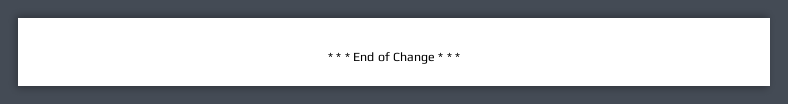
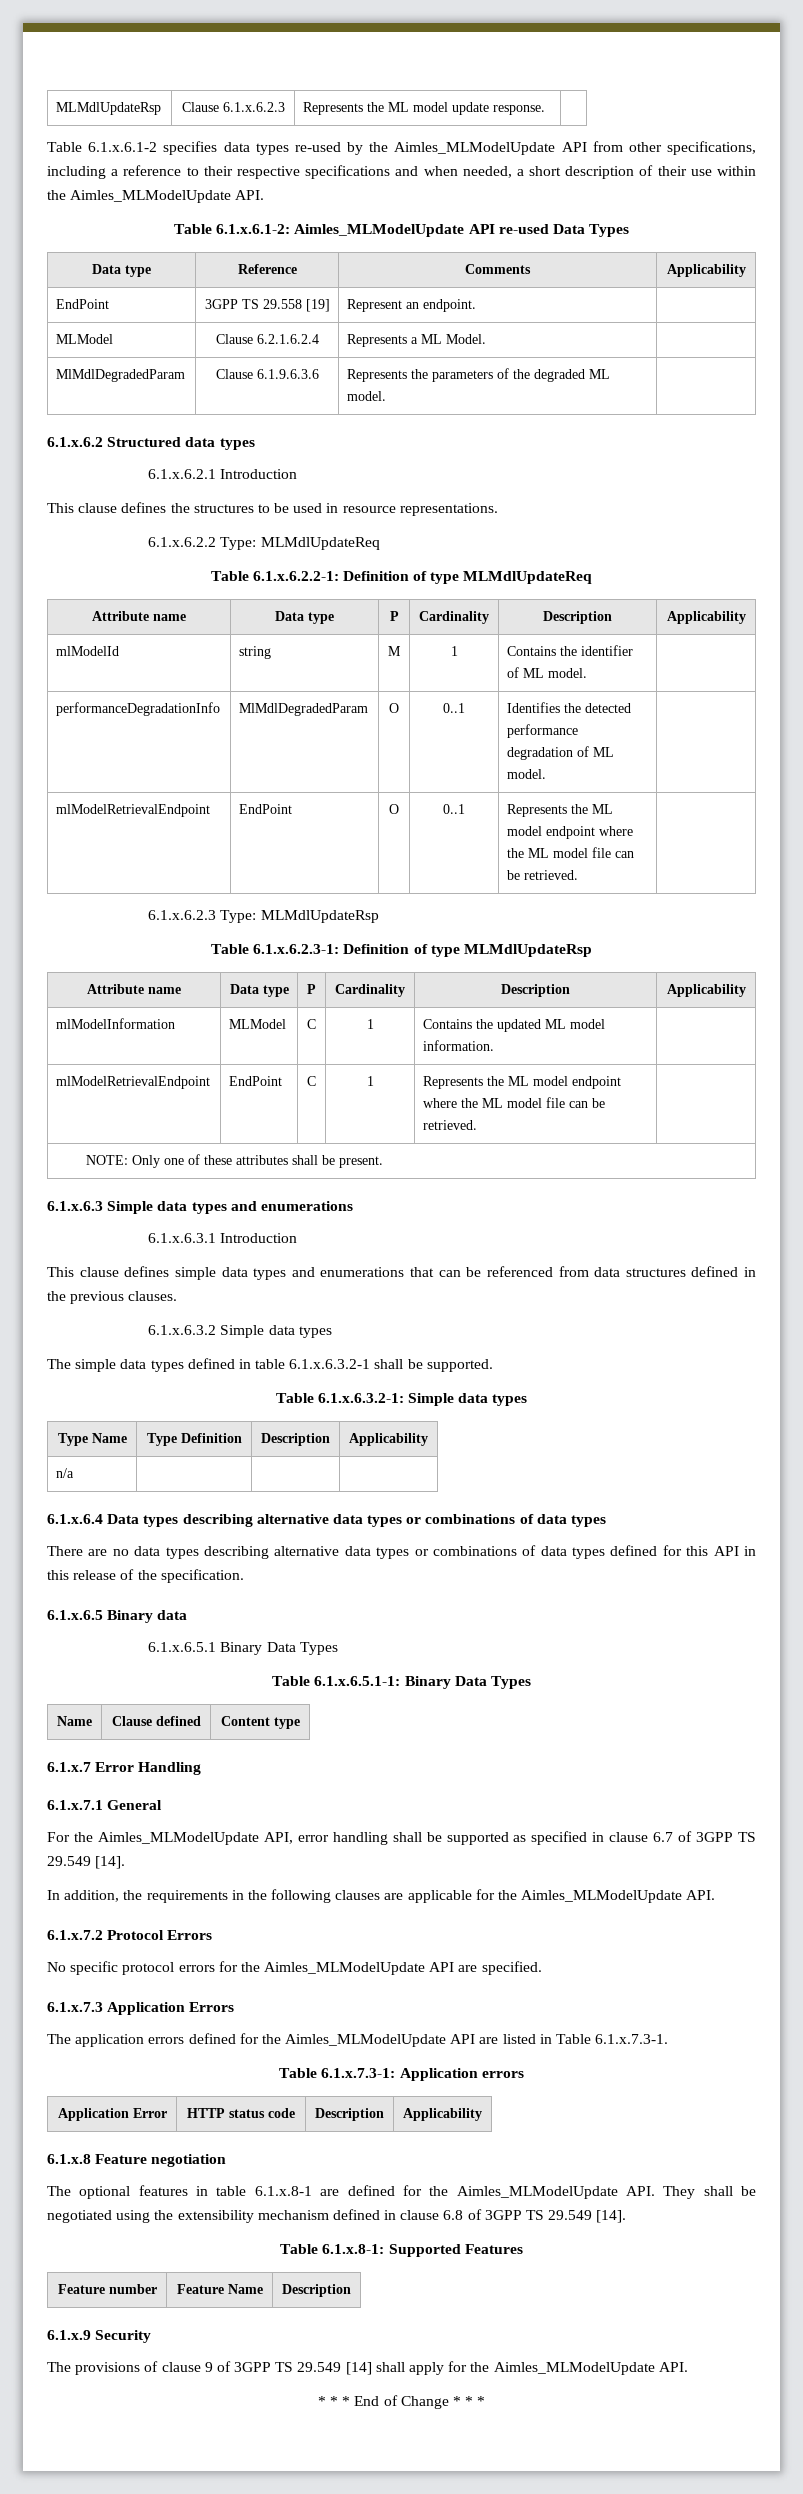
(328, 56) none -> [56,102,162,115] [181,102,285,112] [303,102,546,115] [47,141,756,155] [47,165,756,179] [47,190,265,203] [173,224,630,237] [92,264,151,277] [237,264,297,274] [465,264,531,274] [666,264,746,277] [56,299,110,309] [204,299,330,312] [347,299,477,312] [56,334,114,344] [215,334,319,344] [347,334,487,347] [56,369,186,382] [215,369,319,379] [347,368,611,382] [347,391,387,401] [47,437,255,450] [148,469,298,479] [47,502,498,516] [148,537,380,550] [210,571,593,584] [92,611,186,621] [275,611,334,624] [389,611,399,621] [419,611,489,624] [543,611,612,624] [666,611,746,624] [56,646,120,656] [239,646,272,659] [388,646,401,656] [450,646,458,656] [507,645,634,656] [507,667,588,678] [56,702,221,716] [239,703,369,716] [389,703,399,713] [443,703,465,713] [507,702,632,713] [507,724,579,738] [507,746,615,760] [507,769,547,779] [56,804,211,817] [239,804,293,814] [389,804,399,814] [443,804,465,814] [507,804,614,817] [507,826,634,839] [507,847,635,858] [507,870,579,880] [148,910,379,923] [211,944,592,957] [87,984,181,994] [229,984,289,997] [307,984,316,994] [335,984,405,997] [501,984,570,997] [666,984,746,997] [56,1018,176,1029] [229,1019,287,1029] [307,1019,316,1029] [366,1019,374,1029] [423,1019,606,1032] [423,1040,495,1051] [56,1076,211,1089] [229,1076,283,1086] [307,1076,316,1086] [366,1076,374,1086] [423,1076,622,1089] [423,1097,606,1108] [423,1120,478,1130] [86,1154,384,1168] [47,1201,353,1214] [148,1233,298,1243] [47,1266,756,1280] [47,1291,178,1304] [148,1325,332,1338] [47,1358,493,1372] [275,1393,528,1406] [57,1433,127,1446] [146,1433,242,1446] [261,1433,330,1446] [349,1433,428,1446] [56,1468,75,1478] [47,1514,607,1527] [47,1545,757,1559] [47,1569,244,1583] [47,1610,188,1623] [148,1642,338,1655] [272,1676,531,1689] [57,1716,92,1726] [111,1716,201,1726] [220,1716,300,1729] [47,1762,202,1775] [47,1800,163,1810] [47,1831,756,1845] [47,1856,126,1869] [47,1889,716,1903] [47,1930,213,1940] [47,1961,542,1975] [47,2002,235,2015] [47,2033,669,2047] [279,2068,524,2081] [57,2108,167,2121] [187,2108,295,2118] [315,2108,384,2121] [403,2108,482,2121] [47,2154,227,2167] [47,2185,756,2199] [47,2209,627,2223] [280,2244,523,2257] [57,2284,157,2294] [176,2284,263,2294] [282,2284,351,2297] [47,2330,152,2343] [47,2361,688,2375] MLMdlUpdateRsp | Clause 6.1.x.6.2.3 | Represents the ML model update response. | // Table 6.1.x.6.1-2 specifies data types re-used by the Aimles_MLModelUpdate API from other specifications, including a reference to their respective specifications and when needed, a short description of their use within the Aimles_MLModelUpdate API. // Table 6.1.x.6.1-2: Aimles_MLModelUpdate API re-used Data Types // Data type | Reference | Comments | Applicability // EndPoint | 3GPP TS 29.558 [19] | Represent an endpoint. | // MLModel | Clause 6.2.1.6.2.4 | Represents a ML Model. | // MlMdlDegradedParam | Clause 6.1.9.6.3.6 | Represents the parameters of the degraded ML model. | // 6.1.x.6.2 Structured data types // 6.1.x.6.2.1 Introduction // This clause defines the structures to be used in resource representations. // 6.1.x.6.2.2 Type: MLMdlUpdateReq // Table 6.1.x.6.2.2-1: Definition of type MLMdlUpdateReq // Attribute name | Data type | P | Cardinality | Description | Applicability // mlModelId | string | M | 1 | Contains the identifier of ML model. | // performanceDegradationInfo | MlMdlDegradedParam | O | 0..1 | Identifies the detected performance degradation of ML model. | // mlModelRetrievalEndpoint | EndPoint | O | 0..1 | Represents the ML model endpoint where the ML model file can be retrieved. | // 6.1.x.6.2.3 Type: MLMdlUpdateRsp // Table 6.1.x.6.2.3-1: Definition of type MLMdlUpdateRsp // Attribute name | Data type | P | Cardinality | Description | Applicability // mlModelInformation | MLModel | C | 1 | Contains the updated ML model information. | // mlModelRetrievalEndpoint | EndPoint | C | 1 | Represents the ML model endpoint where the ML model file can be retrieved. | // NOTE: Only one of these attributes shall be present. // 6.1.x.6.3 Simple data types and enumerations // 6.1.x.6.3.1 Introduction // This clause defines simple data types and enumerations that can be referenced from data structures defined in the previous clauses. // 6.1.x.6.3.2 Simple data types // The simple data types defined in table 6.1.x.6.3.2-1 shall be supported. // Table 6.1.x.6.3.2-1: Simple data types // Type Name | Type Definition | Description | Applicability // n/a | | | // 6.1.x.6.4 Data types describing alternative data types or combinations of data types // There are no data types describing alternative data types or combinations of data types defined for this API in this release of the specification. // 6.1.x.6.5 Binary data // 6.1.x.6.5.1 Binary Data Types // Table 6.1.x.6.5.1-1: Binary Data Types // Name | Clause defined | Content type // 6.1.x.7 Error Handling // 6.1.x.7.1 General // For the Aimles_MLModelUpdate API, error handling shall be supported as specified in clause 6.7 of 3GPP TS 29.549 [14]. // In addition, the requirements in the following clauses are applicable for the Aimles_MLModelUpdate API. // 6.1.x.7.2 Protocol Errors // No specific protocol errors for the Aimles_MLModelUpdate API are specified. // 6.1.x.7.3 Application Errors // The application errors defined for the Aimles_MLModelUpdate API are listed in Table 6.1.x.7.3-1. // Table 6.1.x.7.3-1: Application errors // Application Error | HTTP status code | Description | Applicability // 6.1.x.8 Feature negotiation // The optional features in table 6.1.x.8-1 are defined for the Aimles_MLModelUpdate API. They shall be negotiated using the extensibility mechanism defined in clause 6.8 of 3GPP TS 29.549 [14]. // Table 6.1.x.8-1: Supported Features // Feature number | Feature Name | Description // 6.1.x.9 Security // The provisions of clause 9 of 3GPP TS 29.549 [14] shall apply for the Aimles_MLModelUpdate API. //

